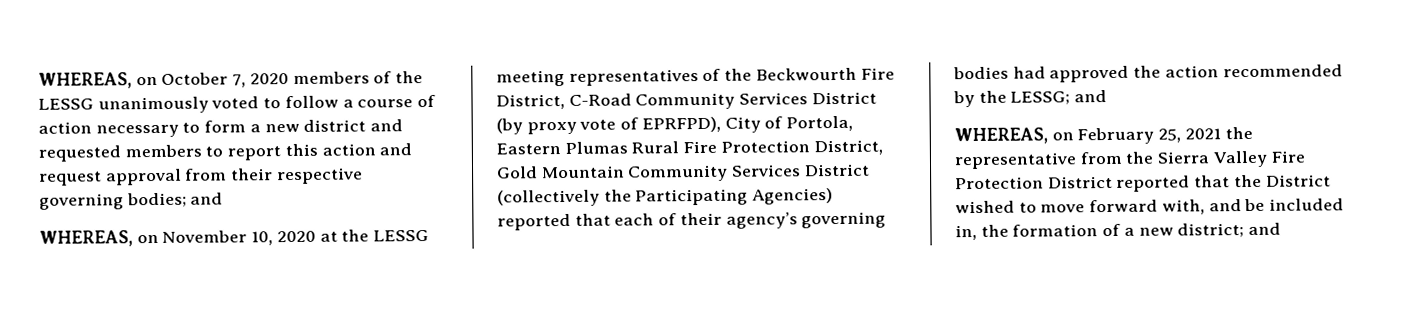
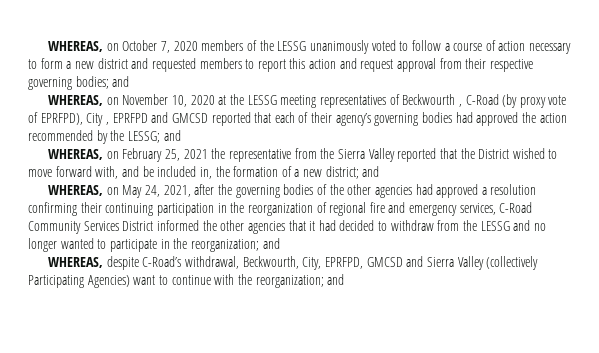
[724,67,895,81] [496,91,877,110] the Beckwourth Fire District, C-Road Community Services District -> [402,94,499,107] Beckwourth , C-Road
[764,115,854,132] [496,139,883,156] [497,163,870,182] [497,188,834,207] of Portola, Eastern Plumas Rural Fire Protection District, Gold Mountain Community Services District (collectively the Participating Agencies) -> [105,112,208,125] , EPRFPD and GMCSD
[1270,150,1305,163] [955,175,1113,190] Fire Protection District -> (395, 155) none
(1282, 228) none -> [48,184,537,198] [28,202,533,216] [28,220,546,234] [28,238,280,252] [48,256,539,270] [28,274,345,288] // WHEREAS, on May 24, 2021, after the governing bodies of the other agencies had approved a resolution confirming their continuing participation in the reorganization of regional fire and emergency services, C-Road Community Services District informed the other agencies that it had decided to withdraw from the LESSG and no longer wanted to participate in the reorganization; and // WHEREAS, despite C-Road’s withdrawal, Beckwourth, City, EPRFPD, GMCSD and Sierra Valley (collectively Participating Agencies) want to continue with the reorganization; and

